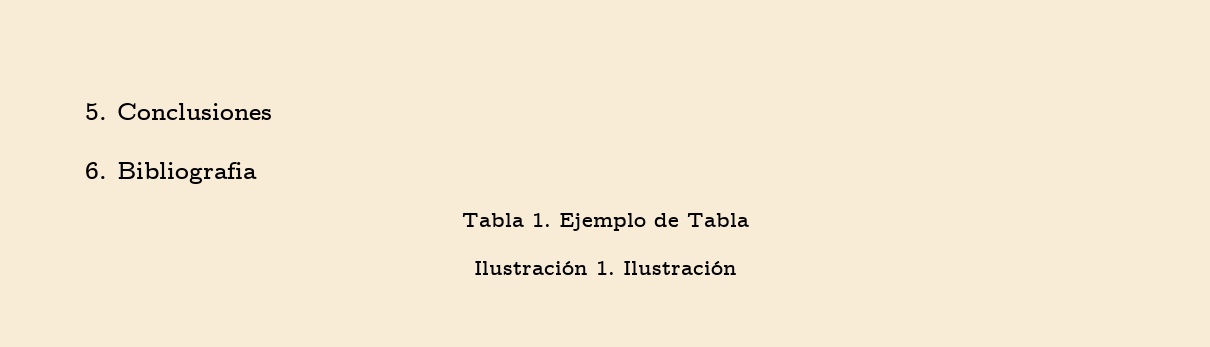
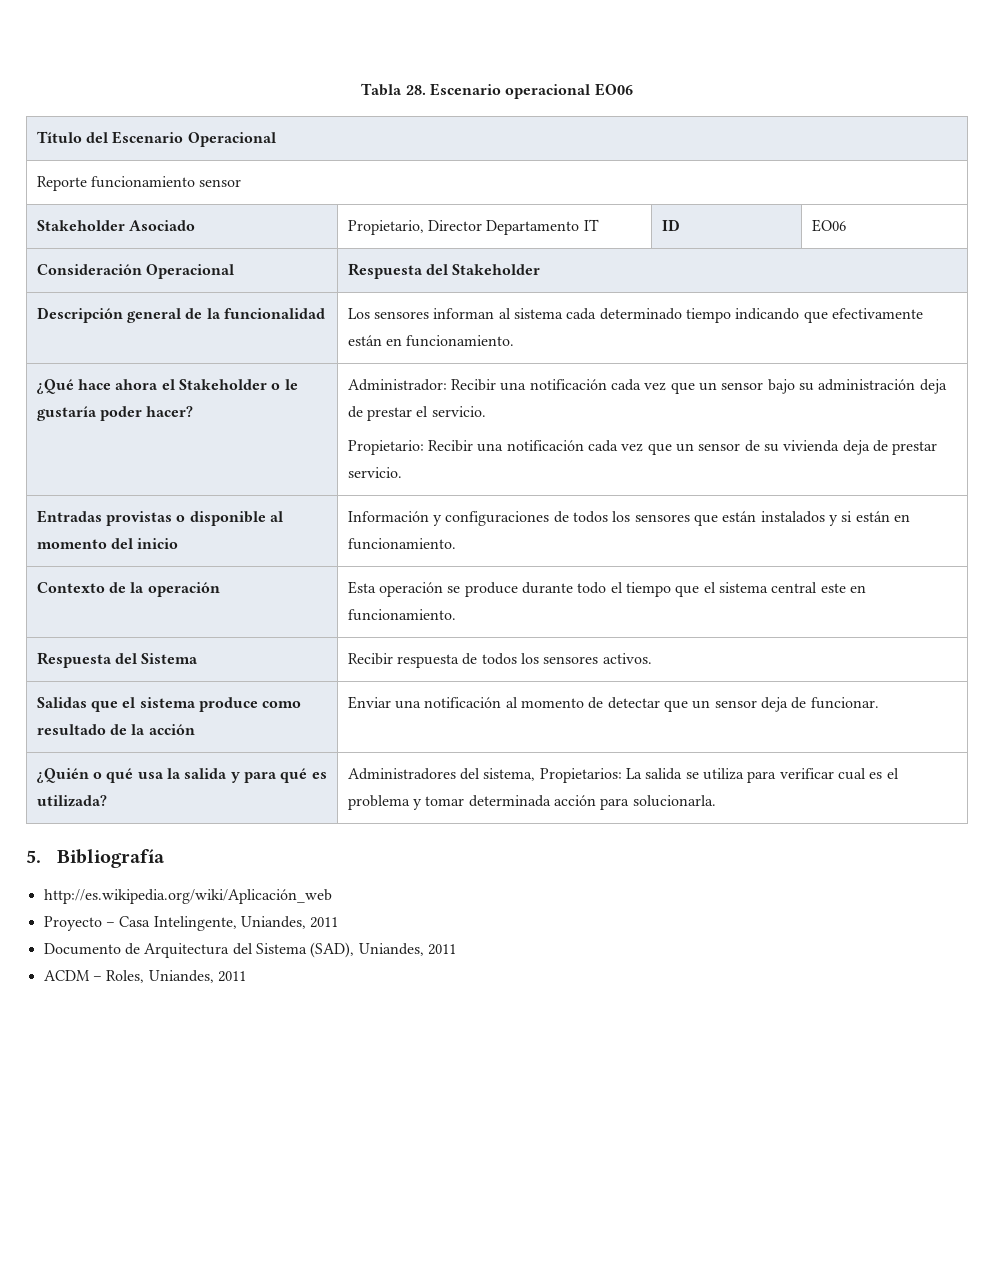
[85,103,273,120] [85,162,258,184] [461,213,749,231] [473,261,737,275] 5. Conclusiones // 6. Bibliografia // Tabla 1. Ejemplo de Tabla // Ilustración 1. Ilustración -> [361,83,633,99] [36,131,276,147] [36,176,242,191] [36,220,196,231] [347,219,599,235] [661,219,680,231] [811,219,846,232] [36,264,235,279] [347,263,541,279] [36,307,326,323] [347,308,923,323] [347,335,515,347] [36,379,298,394] [36,406,194,421] [347,379,947,394] [347,406,486,421] [347,440,938,455] [347,467,402,478] [36,510,284,526] [36,538,179,549] [347,511,910,526] [347,538,456,550] [36,582,220,597] [347,581,866,597] [347,609,456,621] [36,652,199,668] [347,653,652,668] [36,697,302,712] [36,724,195,735] [347,696,879,712] [36,768,327,783] [36,795,107,807] [347,768,899,783] [347,795,716,810] [26,849,166,868] [43,889,332,904] [43,916,339,931] [43,942,456,958] [43,970,246,983] Tabla 28. Escenario operacional EO06 // Título del Escenario Operacional // Reporte funcionamiento sensor // Stakeholder Asociado | Propietario, Director Departamento IT | ID | EO06 // Consideración Operacional | Respuesta del Stakeholder // Descripción general de la funcionalidad | Los sensores informan al sistema cada determinado tiempo indicando que efectivamente están en funcionamiento. // ¿Qué hace ahora el Stakeholder o le gustaría poder hacer? | Administrador: Recibir una notificación cada vez que un sensor bajo su administración deja de prestar el servicio. // Propietario: Recibir una notificación cada vez que un sensor de su vivienda deja de prestar servicio. // Entradas provistas o disponible al momento del inicio | Información y configuraciones de todos los sensores que están instalados y si están en funcionamiento. // Contexto de la operación | Esta operación se produce durante todo el tiempo que el sistema central este en funcionamiento. // Respuesta del Sistema | Recibir respuesta de todos los sensores activos. // Salidas que el sistema produce como resultado de la acción | Enviar una notificación al momento de detectar que un sensor deja de funcionar. // ¿Quién o qué usa la salida y para qué es utilizada? | Administradores del sistema, Propietarios: La salida se utiliza para verificar cual es el problema y tomar determinada acción para solucionarla. // 5. Bibliografía // http://es.wikipedia.org/wiki/Aplicación_web // Proyecto – Casa Intelingente, Uniandes, 2011 // Documento de Arquitectura del Sistema (SAD), Uniandes, 2011 // ACDM – Roles, Uniandes, 2011

